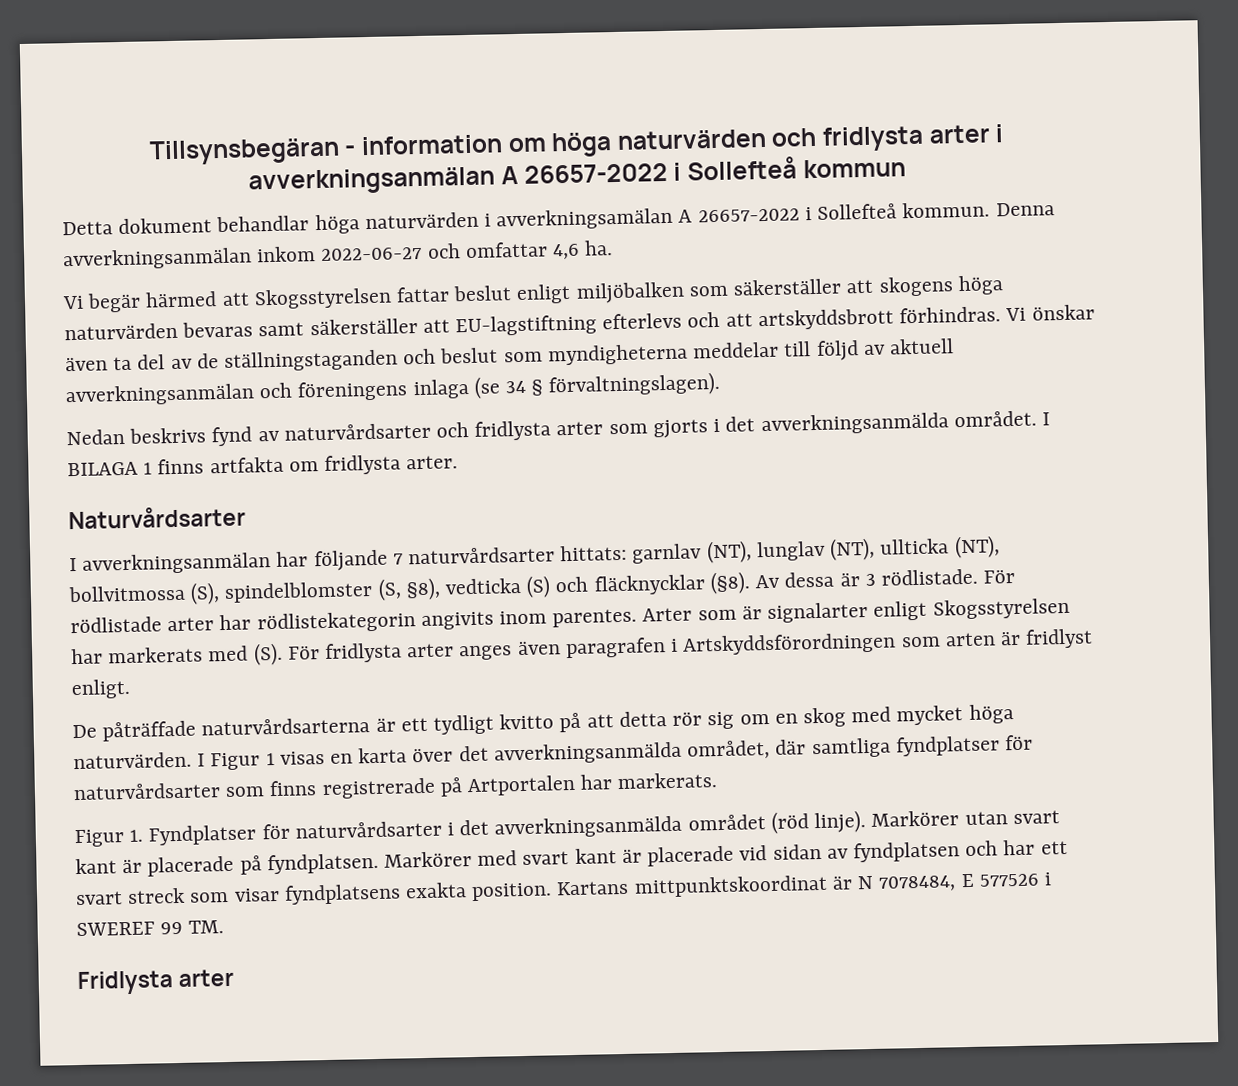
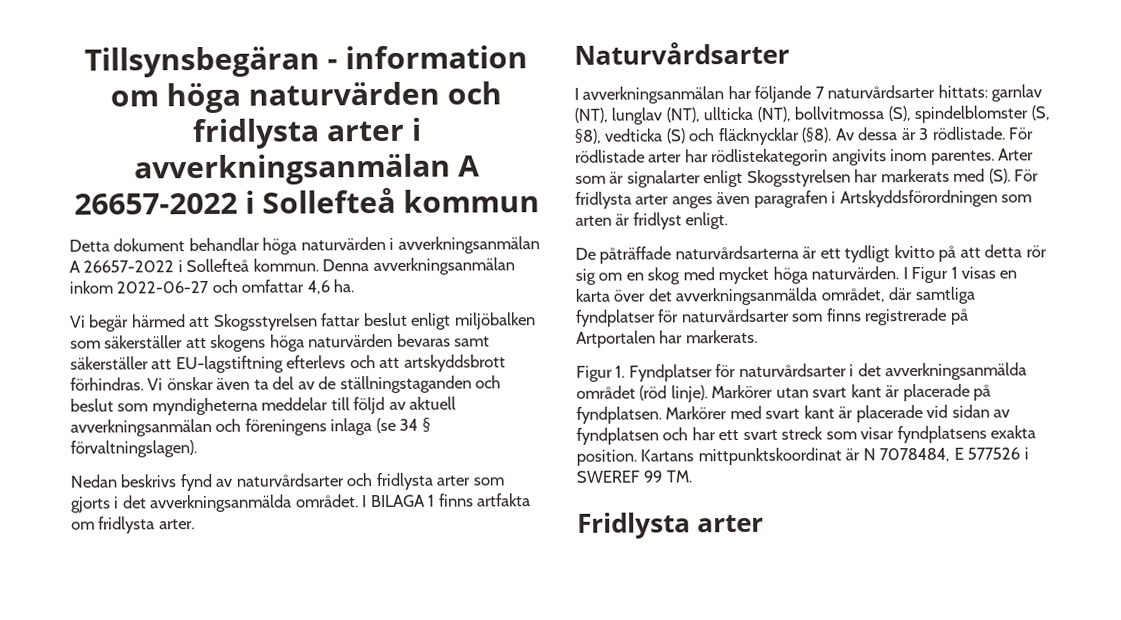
[496,207,674,231] avverkningsamälan -> [397,236,540,254] avverkningsanmälan

